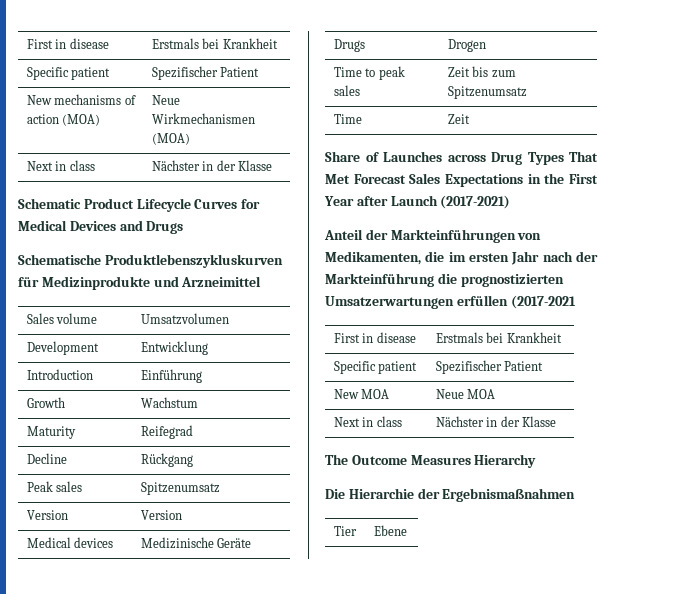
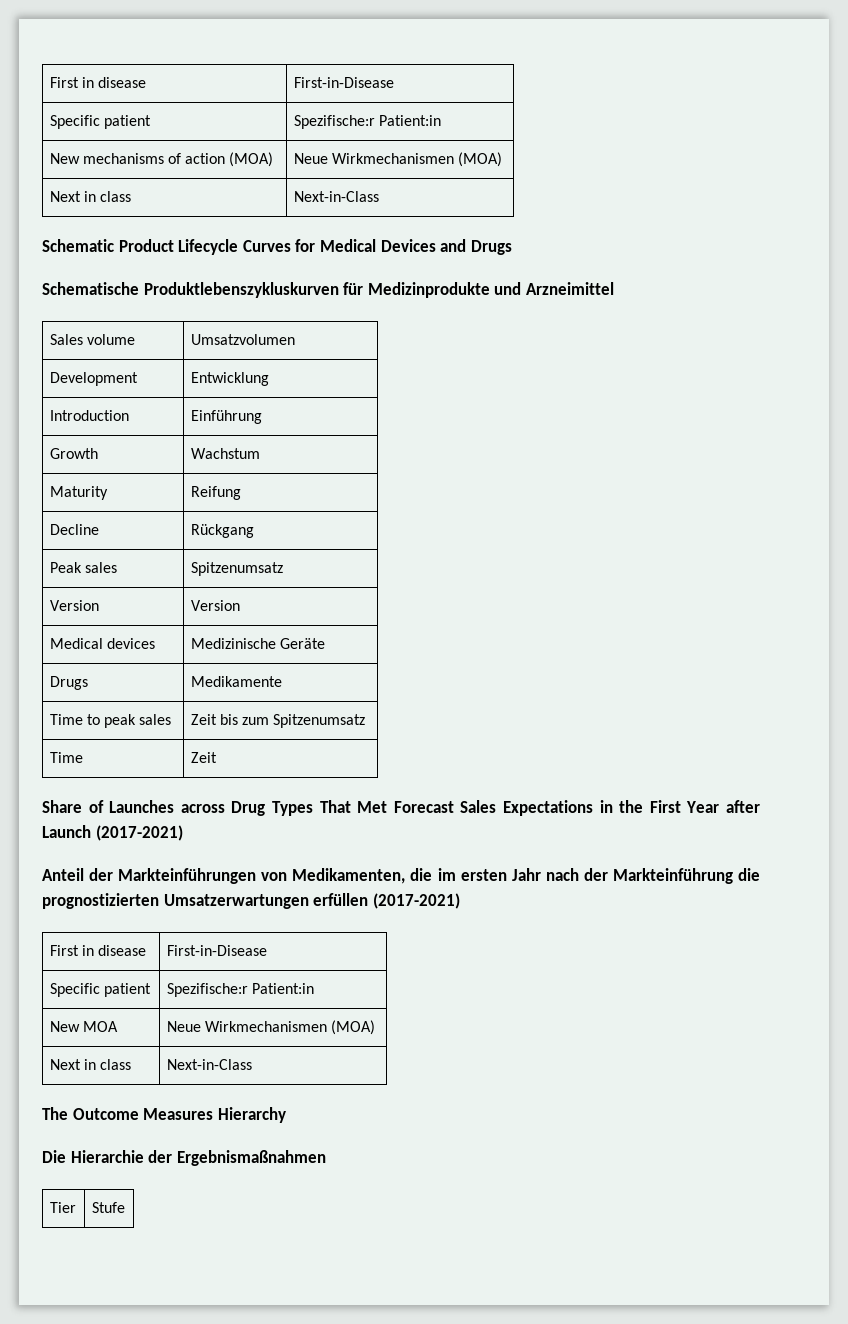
[26,38,109,49] [151,38,278,49] [26,67,111,80] [151,66,260,80] First in disease | Erstmals bei Krankheit // Specific patient | Spezifischer Patient -> [49,77,146,88] [293,77,394,88] [49,115,151,129] [293,115,441,129] First in disease | First-in-Disease // Specific patient | Spezifische:r Patient:in
[151,160,273,171] Nächster in der Klasse -> [293,191,379,202] Next-in-Class
[140,425,193,439] Reifegrad -> [190,486,241,500] Reifung
[447,39,486,52] Drogen -> [190,676,282,687] Medikamente
[510,295,576,309] [333,332,416,343] [435,332,562,343] [333,361,418,374] [435,360,544,374] (2017-2021 // First in disease | Erstmals bei Krankheit // Specific patient | Spezifischer Patient -> [372,893,460,909] [49,945,146,956] [166,945,267,956] [49,983,151,997] [166,983,314,997] (2017-2021) // First in disease | First-in-Disease // Specific patient | Spezifische:r Patient:in
[467,389,496,399] [333,416,402,427] [435,416,557,427] MOA // Next in class | Nächster in der Klasse -> [204,1020,375,1035] [49,1059,131,1070] [166,1059,252,1070] Wirkmechanismen (MOA) // Next in class | Next-in-Class
[373,525,407,536] Ebene -> [91,1202,125,1213] Stufe

